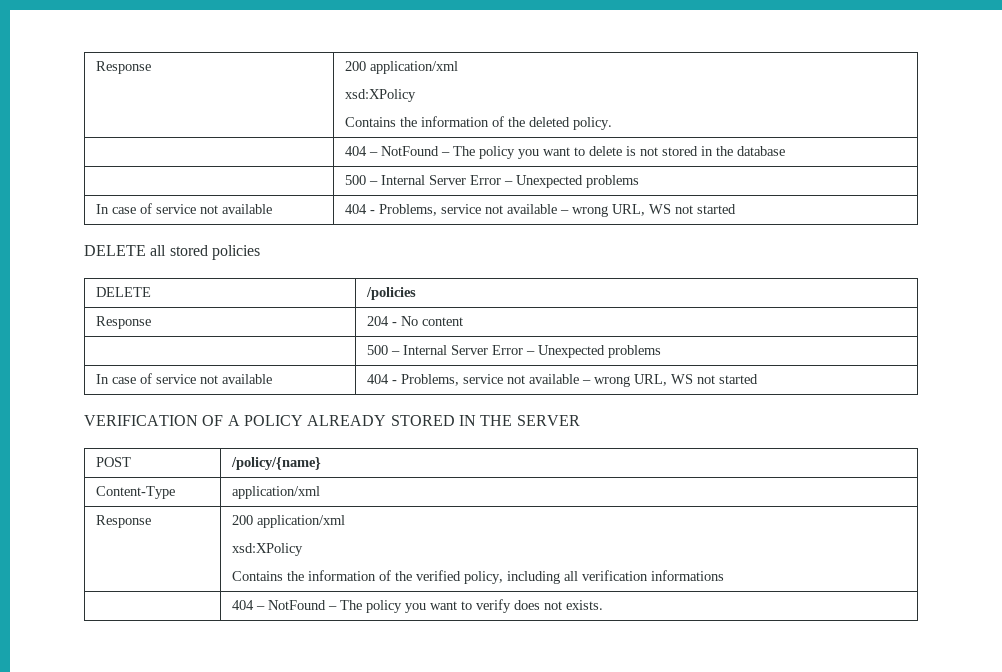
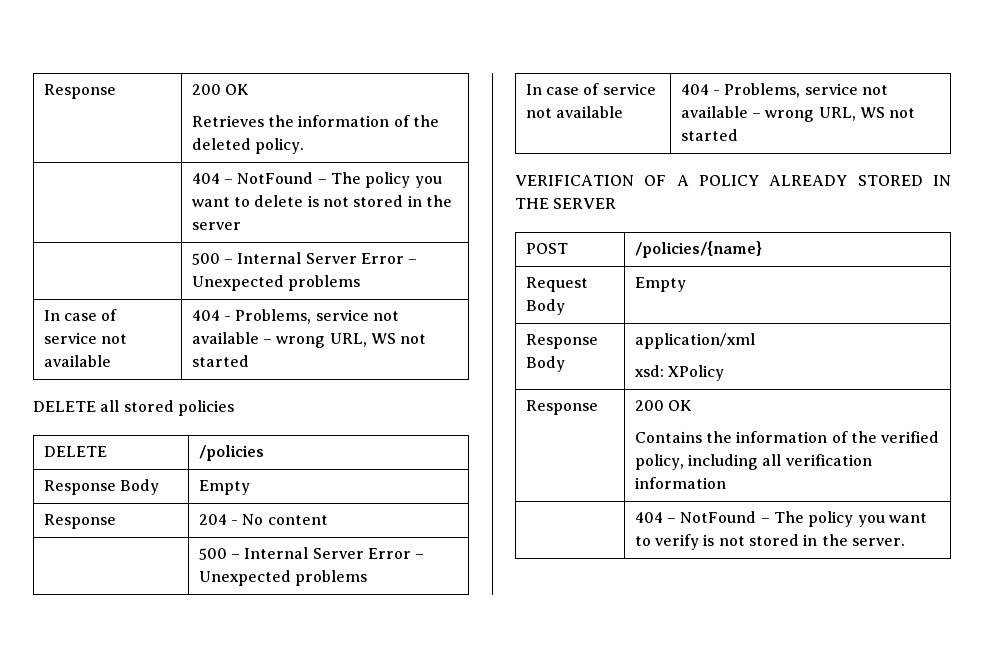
[95,61,151,74] [344,61,458,74] [344,89,416,102] [344,117,396,127] Response | 200 application/xml // xsd:XPolicy // Contains -> [43,84,116,99] [191,84,250,95] [191,115,264,127] Response | 200 OK // Retrieves
[736,146,785,156] database -> [191,222,241,230] server
(416, 293) none -> [43,479,160,495] [198,480,250,495] // Response Body | Empty
[230,457,321,470] [95,486,175,499] [231,486,320,499] [95,515,151,528] [231,515,345,528] [231,543,303,556] /policy/{name} // Content-Type | application/xml // Response | 200 application/xml // xsd:XPolicy -> [634,241,762,258] [525,277,588,292] [525,299,565,315] [634,277,686,292] [525,334,598,349] [525,356,565,372] [634,333,755,349] [634,365,725,381] [525,400,598,415] [634,400,693,411] /policies/{name} // Request Body | Empty // Response Body | application/xml // xsd: XPolicy // Response | 200 OK
[650,570,724,581] informations -> [634,477,726,489] information
[513,600,603,610] does not exists. -> [703,534,906,546] is not stored in the server.

